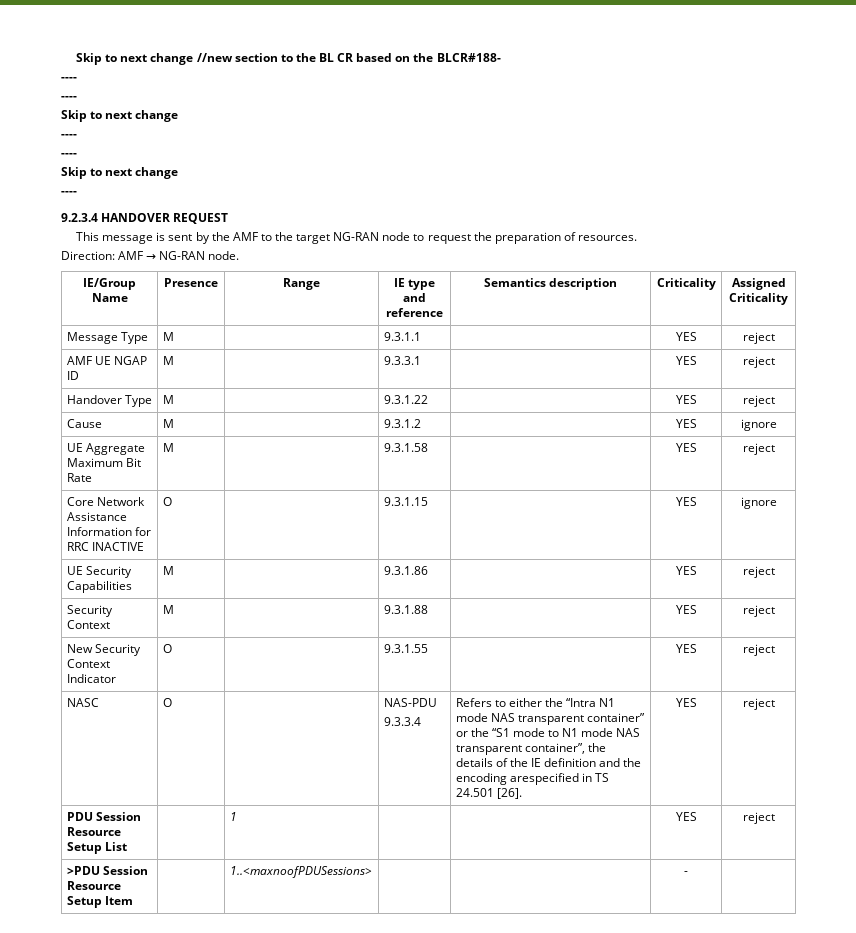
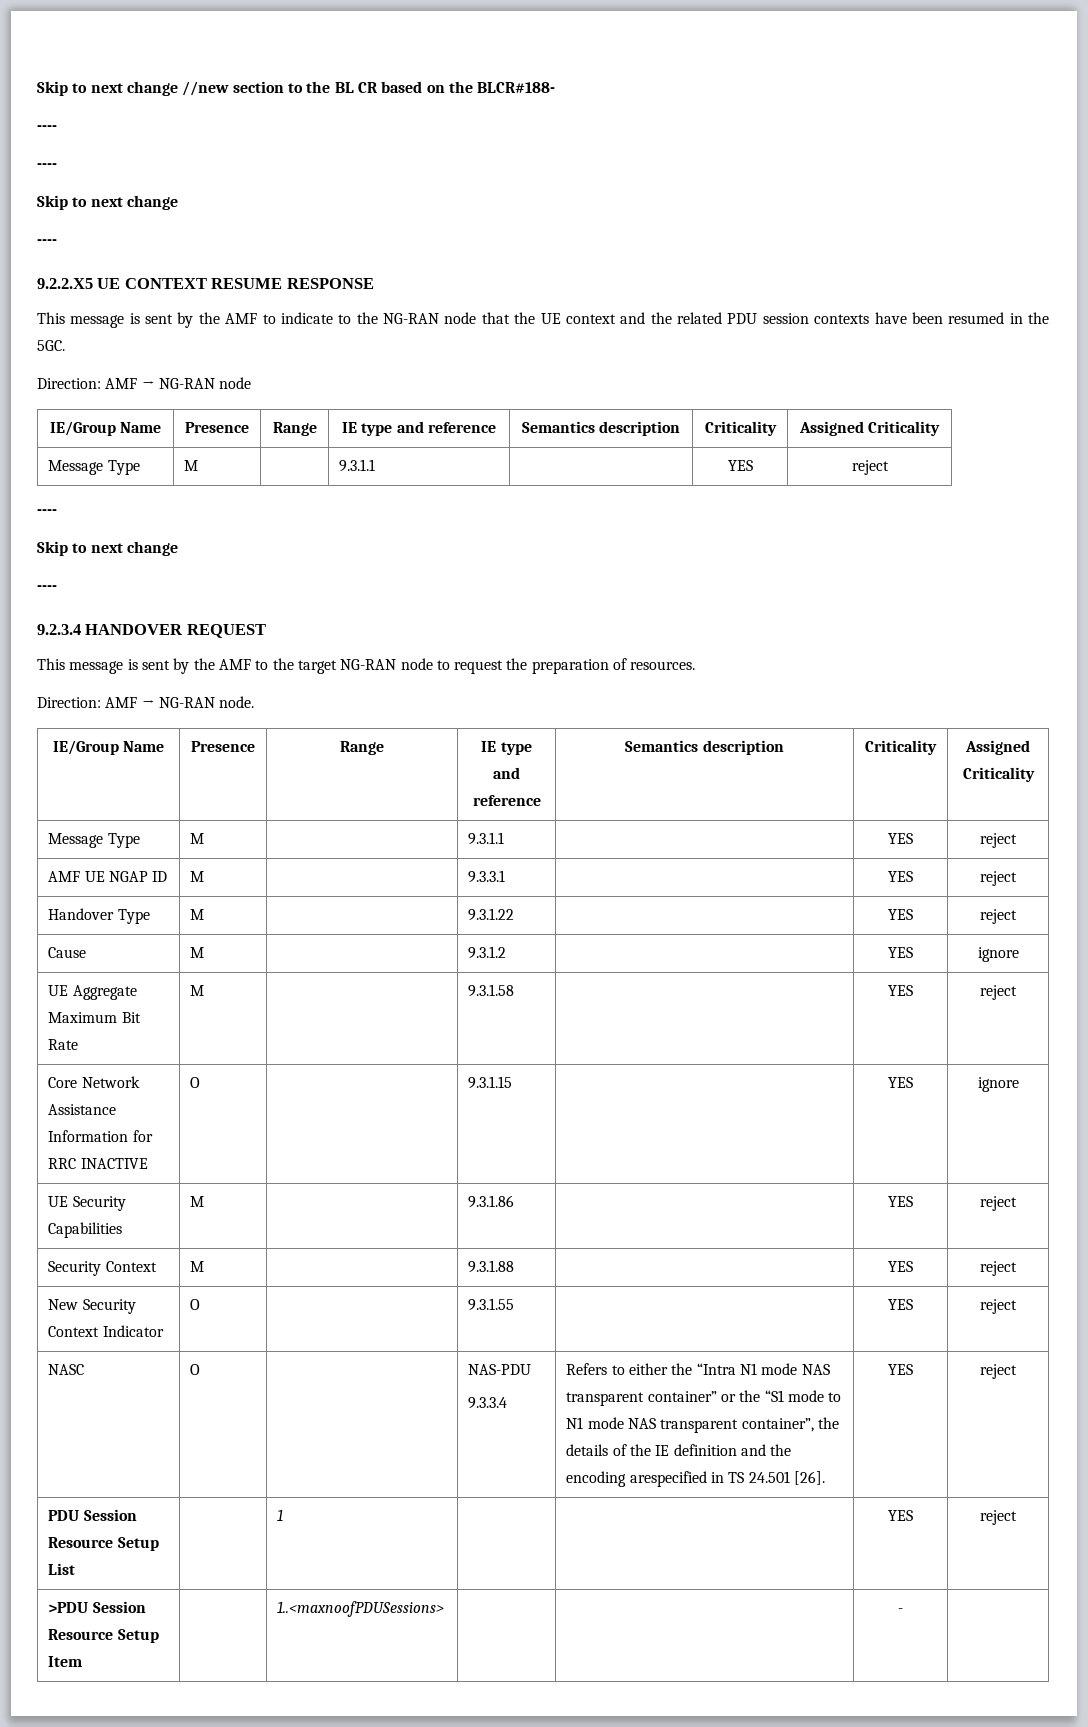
(77, 136) none -> [37,278,374,289] [37,312,1049,328] [37,340,65,351] [37,377,252,389] [49,421,162,436] [185,422,249,433] [272,422,317,436] [342,421,496,436] [521,421,681,436] [704,421,777,436] [798,421,941,436] [48,460,140,475] [184,460,199,471] [339,459,376,472] [727,460,753,471] [851,460,889,475] // 9.2.2.X5 UE CONTEXT RESUME RESPONSE // This message is sent by the AMF to indicate to the NG-RAN node that the UE context and the related PDU session contexts have been resumed in the 5GC. // Direction: AMF → NG-RAN node // IE/Group Name | Presence | Range | IE type and reference | Semantics description | Criticality | Assigned Criticality // Message Type | M | | 9.3.1.1 | | YES | reject

